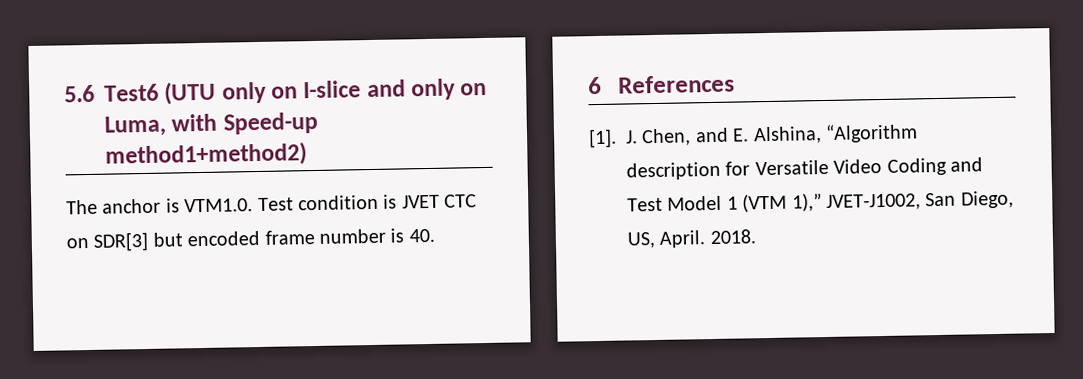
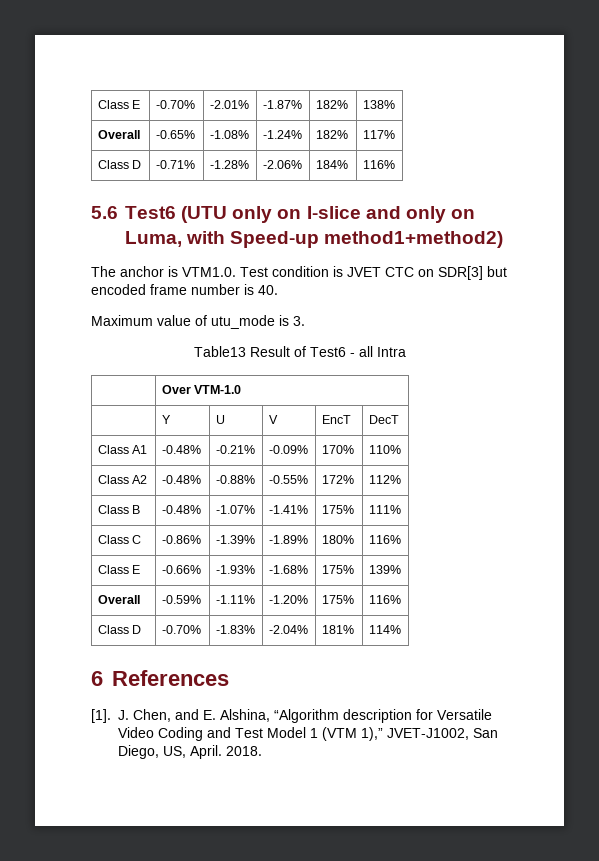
(64, 93) none -> [97,100,141,109] [155,100,195,109] [209,100,249,109] [262,100,302,109] [315,100,348,109] [362,100,395,109] [97,130,140,139] [155,130,195,139] [209,130,249,139] [262,130,302,139] [315,130,348,139] [362,130,395,139] [97,160,142,169] [155,160,195,169] [209,160,249,169] [262,160,302,169] [315,160,348,169] [362,160,395,169] Class E | -0.70% | -2.01% | -1.87% | 182% | 138% // Overall | -0.65% | -1.08% | -1.24% | 182% | 117% // Class D | -0.71% | -1.28% | -2.06% | 184% | 116% //
(435, 235) none -> [91,315,305,329] [193,346,406,357] [161,385,242,394] [161,415,171,424] [215,415,225,424] [268,415,278,424] [321,415,351,424] [368,415,399,424] [97,445,148,454] [161,445,201,454] [215,445,255,454] [268,445,308,454] [321,445,354,454] [368,445,401,454] [97,475,148,484] [161,475,201,484] [215,475,255,484] [268,475,308,484] [321,475,354,484] [368,475,401,484] [97,505,141,514] [161,505,201,514] [215,505,255,514] [268,505,308,514] [321,505,354,514] [368,505,401,514] [97,535,142,544] [161,535,201,544] [215,535,255,544] [268,535,308,544] [321,535,354,544] [368,535,401,544] [97,565,141,574] [161,565,201,574] [215,565,255,574] [268,565,308,574] [321,565,354,574] [368,565,401,574] [97,595,140,604] [161,595,201,604] [215,595,255,604] [268,595,308,604] [321,595,354,604] [368,595,401,604] [97,625,142,634] [161,625,201,634] [215,625,255,634] [268,625,308,634] [321,625,354,634] [368,625,401,634] // Maximum value of utu_mode is 3. // Table13 Result of Test6 - all Intra // | Over VTM-1.0 // | Y | U | V | EncT | DecT // Class A1 | -0.48% | -0.21% | -0.09% | 170% | 110% // Class A2 | -0.48% | -0.88% | -0.55% | 172% | 112% // Class B | -0.48% | -1.07% | -1.41% | 175% | 111% // Class C | -0.86% | -1.39% | -1.89% | 180% | 116% // Class E | -0.66% | -1.93% | -1.68% | 175% | 139% // Overall | -0.59% | -1.11% | -1.20% | 175% | 116% // Class D | -0.70% | -1.83% | -2.04% | 181% | 114%

